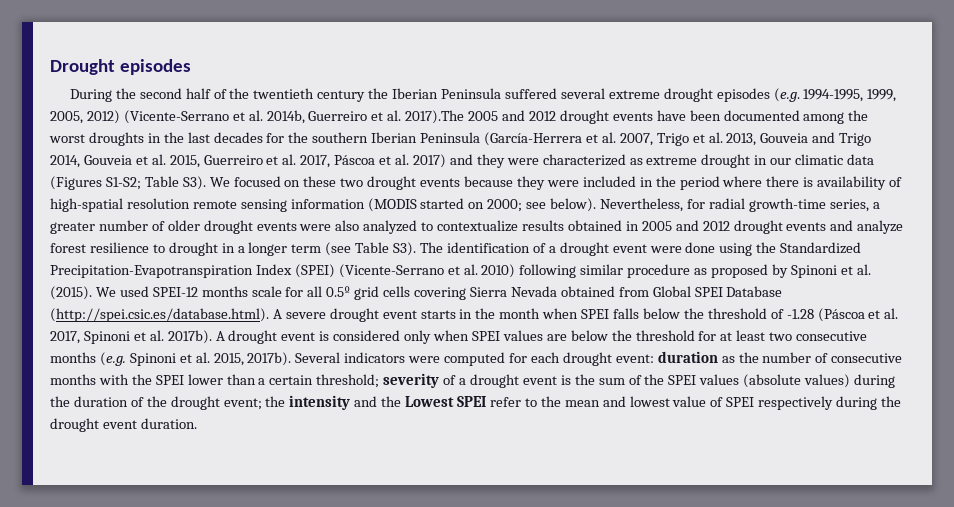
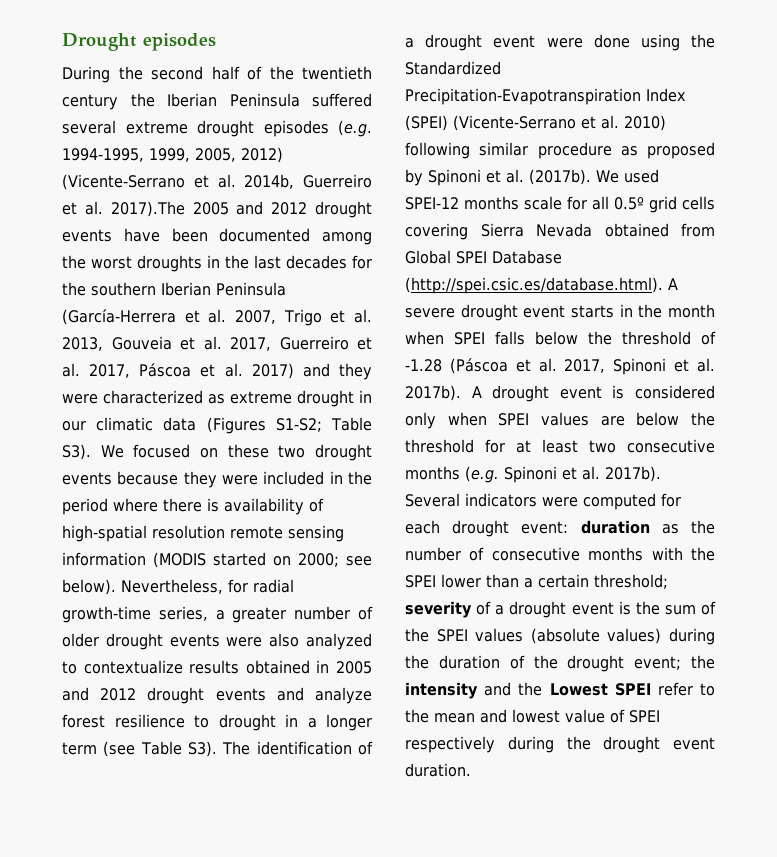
[812,132,872,146] [50,154,200,168] and Trigo 2014, Gouveia et al. 2015, -> [180,336,271,351] et al. 2017,
[50,286,92,300] (2015). -> [529,169,591,185] (2017b).
[213,353,244,366] 2015, -> (600, 473) none

